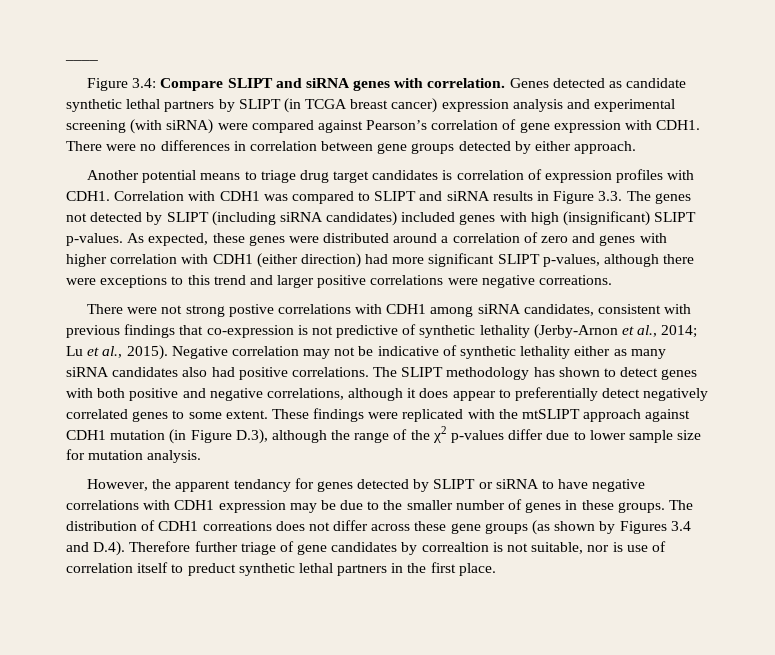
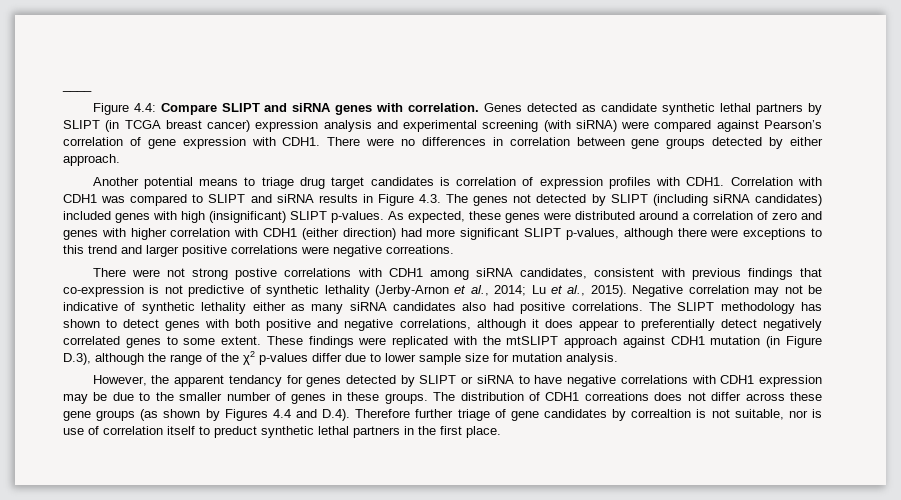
[132,78,157,88] 3.4: -> [133,103,156,112] 4.4:
[598,191,623,201] 3.3. -> [419,194,442,203] 4.3.
[670,521,691,531] 3.4 -> [272,409,291,418] 4.4

